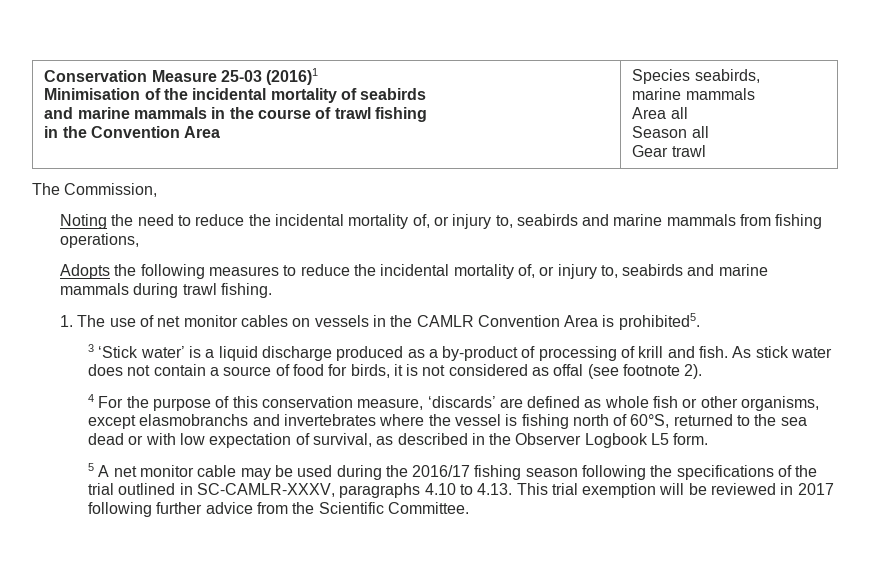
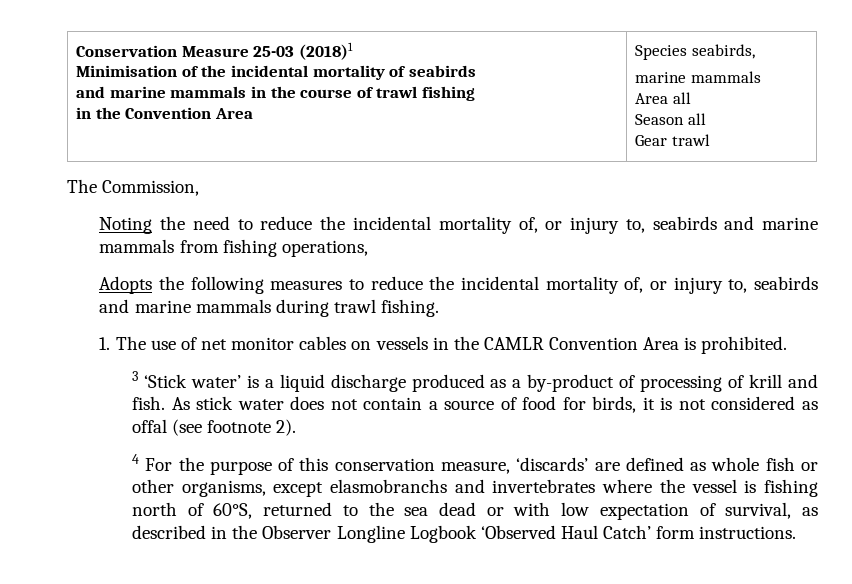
[266,68,319,85] (2016)1 -> [299,42,354,60] (2018)1
[618,313,700,330] prohibited5. -> [701,336,788,354] prohibited.
[584,433,709,448] [87,463,818,480] [87,483,834,498] [87,502,469,517] Logbook L5 form. // 5 A net monitor cable may be used during the 2016/17 fishing season following the specifications of the trial outlined in SC-CAMLR-XXXV, paragraphs 4.10 to 4.13. This trial exemption will be reviewed in 2017 following further advice from the Scientific Committee. -> [336,525,797,543] Longline Logbook ‘Observed Haul Catch’ form instructions.

